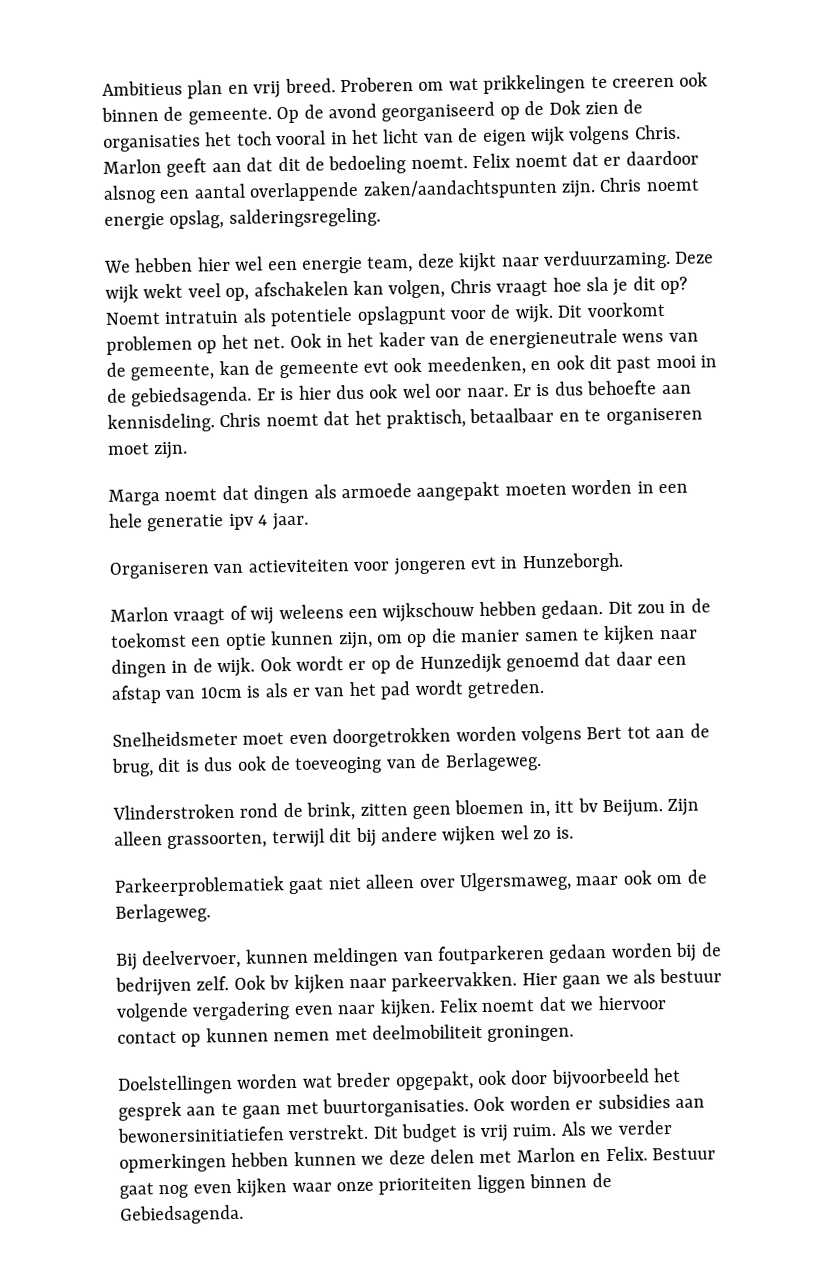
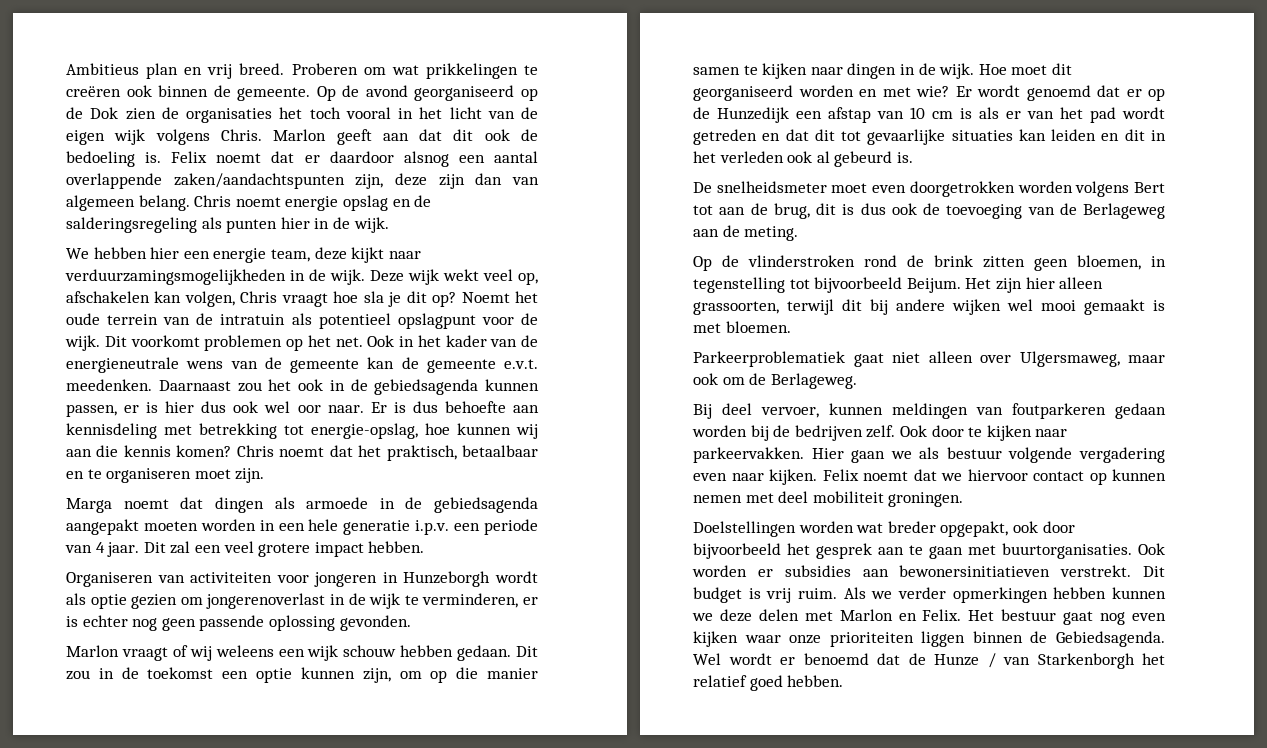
[611,77,675,88] creeren -> [66,86,121,97] creëren
(301, 164) none -> [484,129,510,141] ook
[410,156,468,170] noemt. -> [145,152,162,163] is.
[561,177,699,198] [104,207,381,230] zijn. Chris noemt energie opslag, salderingsregeling. -> [355,173,539,189] [66,195,432,211] [66,217,389,233] zijn, deze zijn dan van algemeen belang. Chris noemt energie opslag en de salderingsregeling als punten hier in de wijk.
[234,256,264,271] wel -> (180, 253) none
[542,249,671,270] verduurzaming. -> [65,269,365,285] verduurzamingsmogelijkheden in de wijk.
(161, 318) none -> [514,291,538,303] [66,313,214,325] het oude terrein van de
[270,306,354,327] potentiele -> [318,313,391,329] potentieel
[130,363,215,381] gemeente, -> [290,359,359,373] gemeente
[363,354,718,376] [107,386,276,407] evt ook meedenken, en ook dit past mooi in de gebiedsagenda. Er -> [504,359,538,369] [66,379,539,395] [66,404,140,417] e.v.t. meedenken. Daarnaast zou het ook in de gebiedsagenda kunnen passen, er
[107,413,215,433] kennisdeling. -> [66,423,538,439] [66,445,232,457] kennisdeling met betrekking tot energie-opslag, hoe kunnen wij aan die kennis komen?
(412, 491) none -> [379,497,538,513] in de gebiedsagenda
[228,512,309,531] ipv 4 jaar. -> [415,519,539,535] [65,541,425,557] i.p.v. een periode van 4 jaar. Dit zal een veel grotere impact hebben.
[247,559,349,573] actieviteiten -> [190,572,273,583] activiteiten
[470,552,624,573] evt in Hunzeborgh. -> [382,571,538,587] [66,593,539,609] [66,615,411,631] in Hunzeborgh wordt als optie gezien om jongerenoverlast in de wijk te verminderen, er is echter nog geen passende oplossing gevonden.
[382,602,475,623] wijkschouw -> [307,645,397,661] wijk schouw
[259,656,344,672] Ook wordt -> [978,63,1072,75] [693,85,1120,101] Hoe moet dit georganiseerd worden en met wie? Er wordt genoemd dat
[505,651,653,672] genoemd dat daar -> (789, 115) none
[199,686,242,699] 10cm -> [910,107,953,119] 10 cm
[467,678,545,699] [112,730,238,747] getreden. // Snelheidsmeter -> [693,129,1166,145] [693,151,913,167] [693,181,827,193] getreden en dat dit tot gevaarlijke situaties kan leiden en dit in het verleden ook al gebeurd is. // De snelheidsmeter
[294,752,542,774] [112,803,235,820] toeveoging van de Berlageweg. // Vlinderstroken -> [946,203,1165,219] [693,225,799,241] [693,255,855,271] toevoeging van de Berlageweg aan de meting. // Op de vlinderstroken
[306,801,356,821] brink, -> [934,255,973,267] brink
[454,798,700,818] bloemen in, itt bv Beijum. Zijn -> [1077,255,1166,270] [693,277,1055,293] bloemen, in tegenstelling tot bijvoorbeeld Beijum. Het zijn hier
[533,826,574,840] zo is. -> [1041,299,1165,315] [693,321,791,333] mooi gemaakt is met bloemen.
[142,949,242,970] deelvervoer, -> [722,403,819,418] deel vervoer,
[269,975,290,990] bv -> [931,425,983,437] door te
[372,1024,483,1040] deelmobiliteit -> [778,491,884,503] deel mobiliteit
[117,1126,285,1143] bewonersinitiatiefen -> [899,565,1051,577] bewonersinitiatieven
[651,1147,716,1161] Bestuur -> [968,609,1057,621] Het bestuur
(244, 1214) none -> [693,653,1165,669] [693,675,844,691] Wel wordt er benoemd dat de Hunze / van Starkenborgh het relatief goed hebben.

